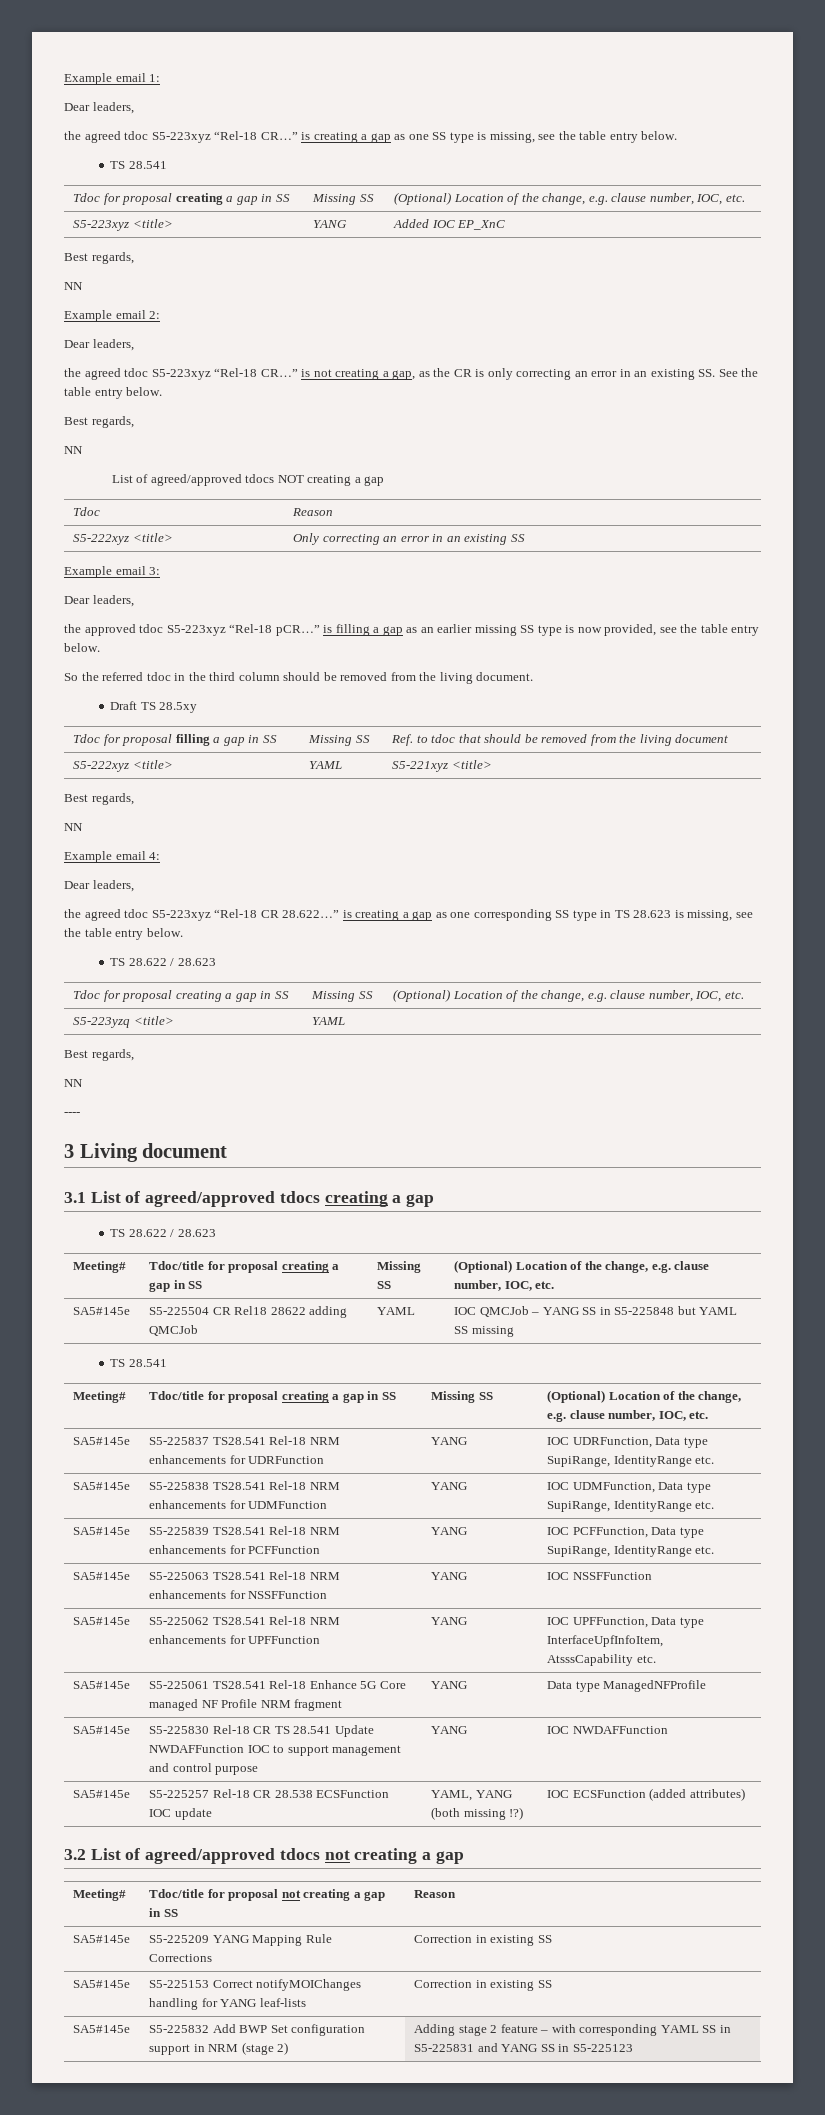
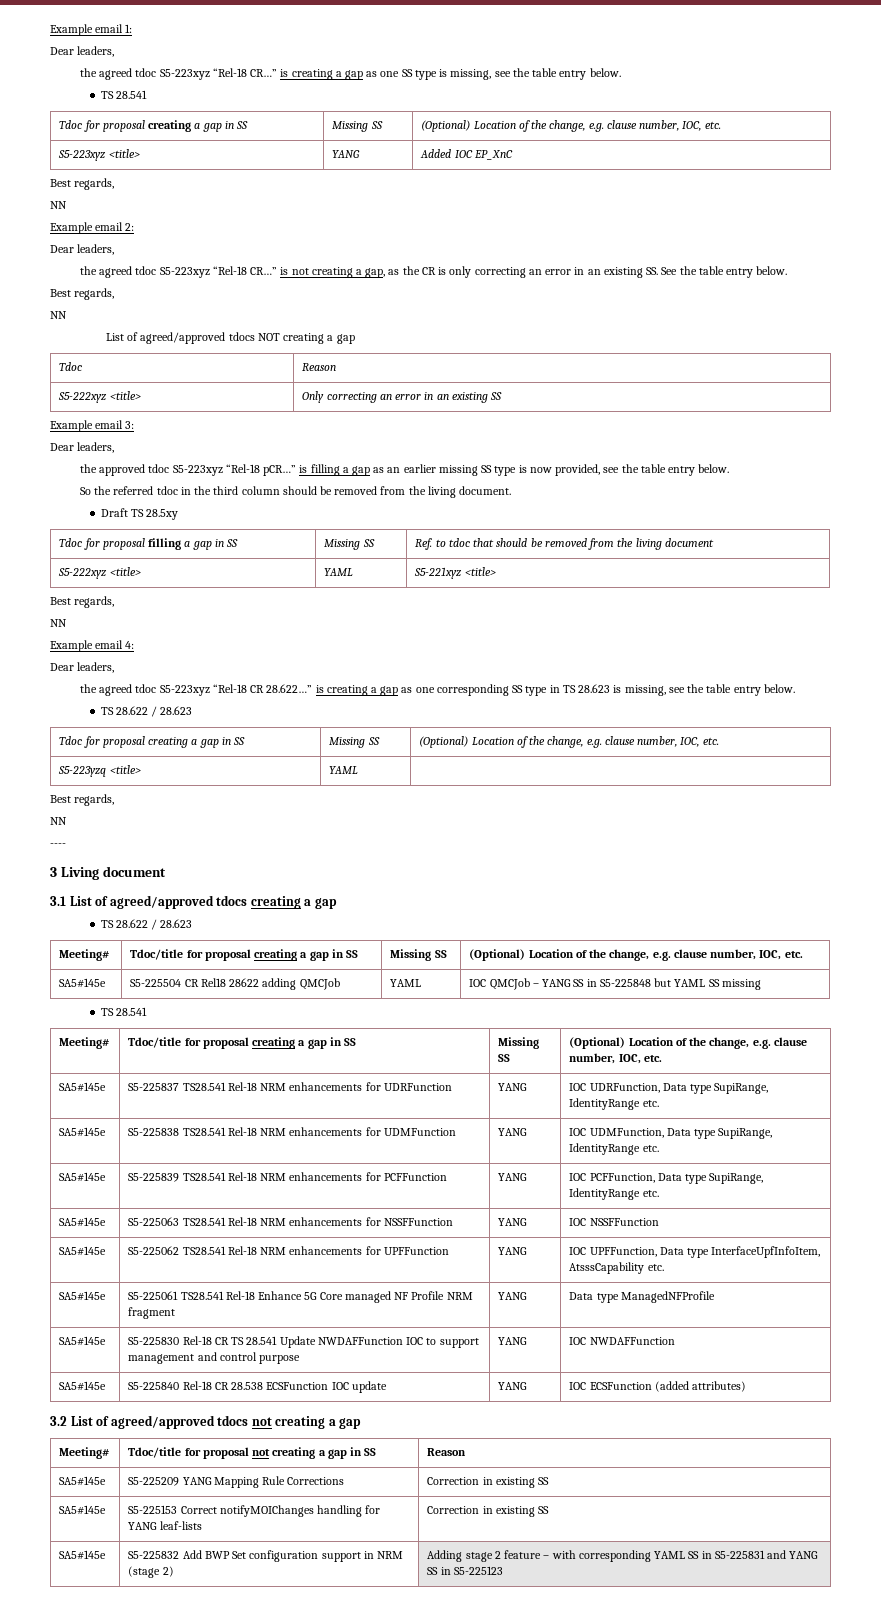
[149,1790,210,1798] S5-225257 -> [128,1382,180,1390] S5-225840
[431,1790,512,1801] [431,1807,524,1820] YAML, YANG (both missing !?) -> [498,1382,528,1390] YANG

